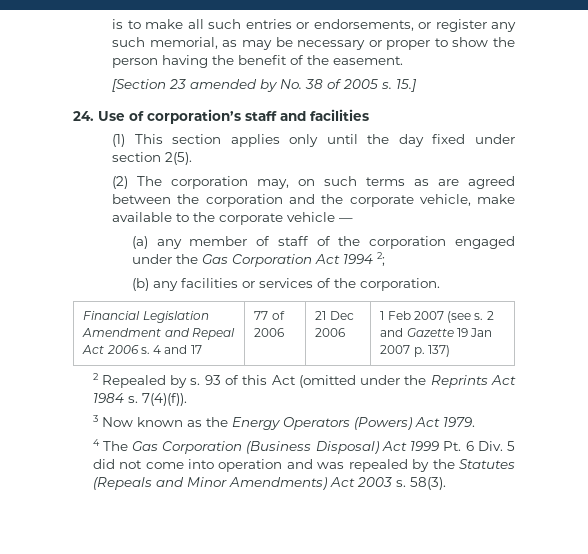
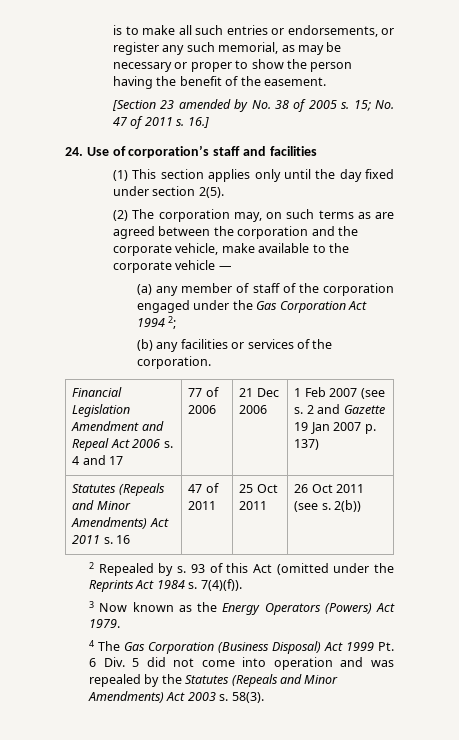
[396,79,418,92] 15.] -> [353,100,394,111] [113,116,209,129] 15; No. 47 of 2011 s. 16.]
(450, 351) none -> [72,483,165,496] [72,500,131,510] [71,517,169,529] [72,535,131,544] [188,483,219,493] [188,501,217,510] [239,484,278,493] [239,501,268,510] [294,484,365,493] [294,500,362,512] // Statutes (Repeals and Minor Amendments) Act 2011 s. 16 | 47 of 2011 | 25 Oct 2011 | 26 Oct 2011 (see s. 2(b))

